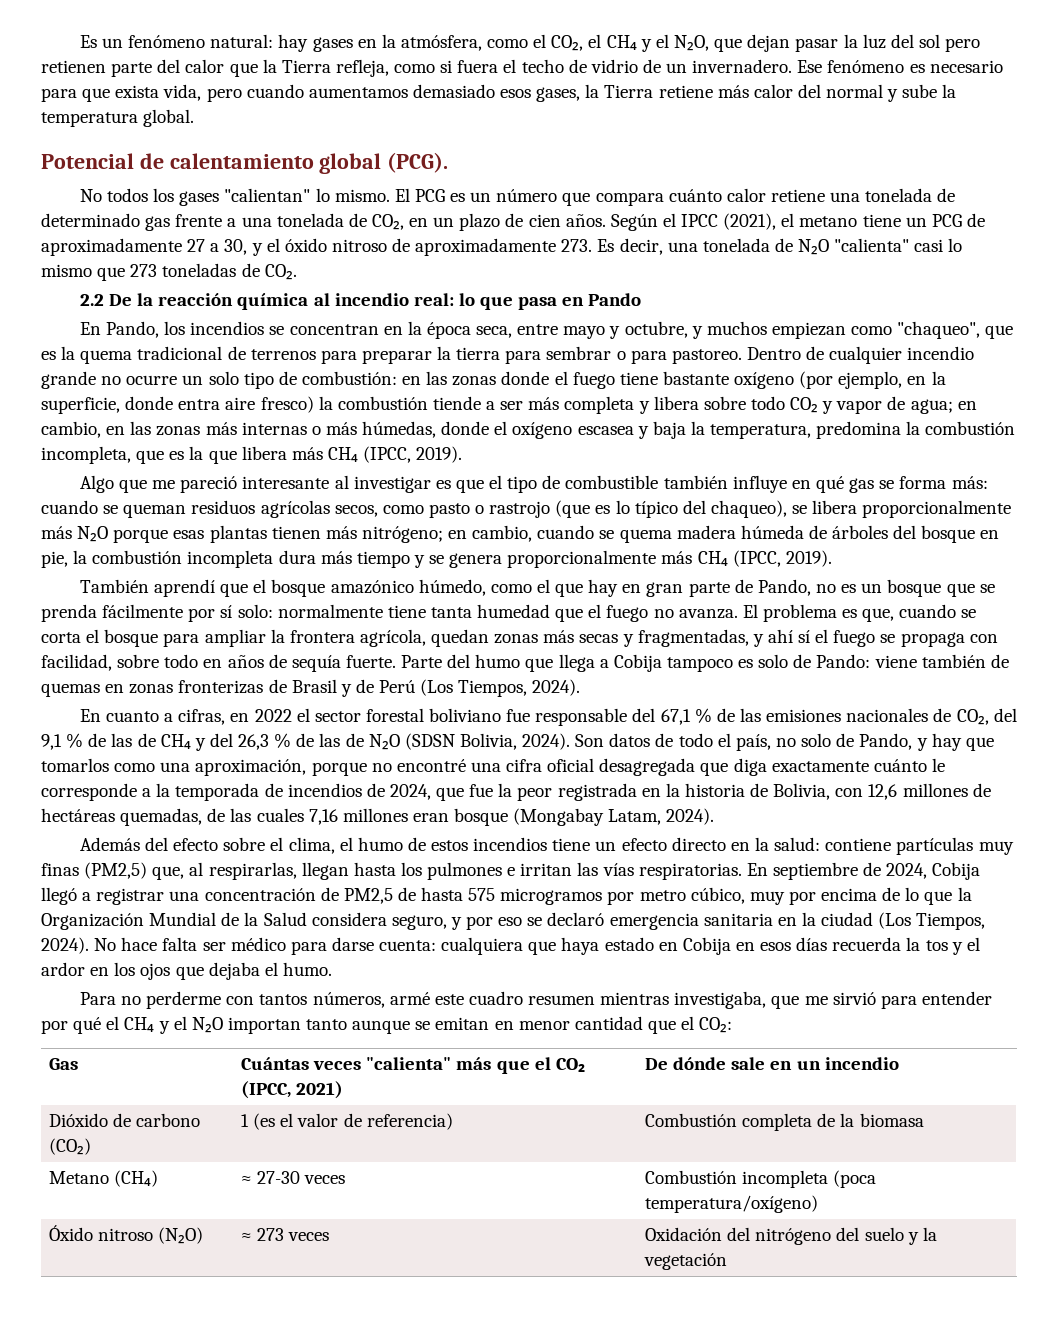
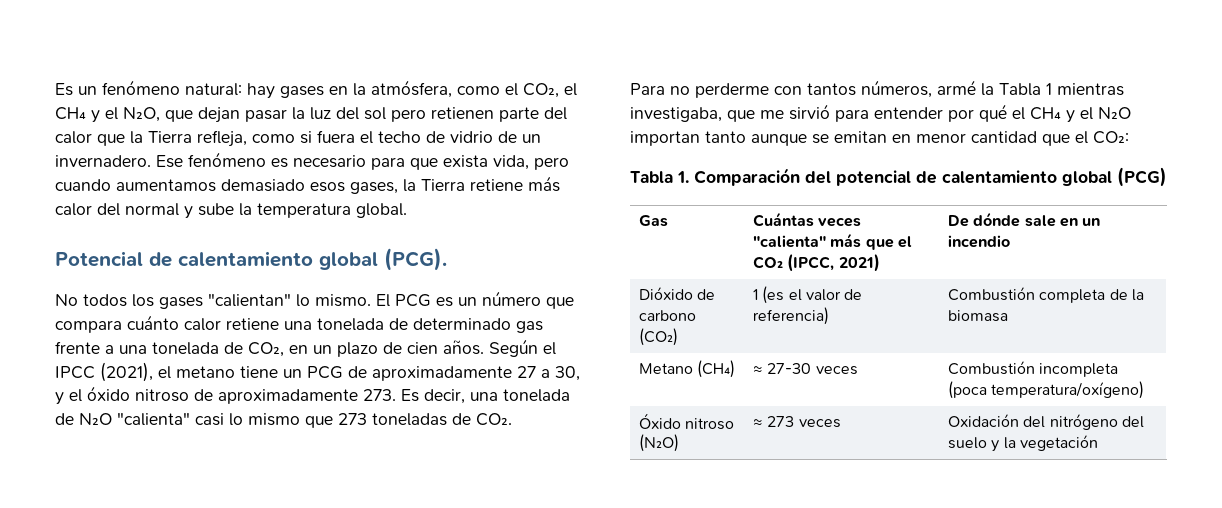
[79,293,642,310] [79,321,1014,339] [41,346,975,364] [41,371,946,389] [41,396,977,414] [41,421,1016,439] [41,446,463,464] [79,475,988,493] [41,500,1012,518] [41,525,1000,543] [41,550,832,568] [79,579,995,597] [41,604,977,622] [41,629,998,647] [41,654,1009,672] [41,679,581,697] [79,708,1017,726] [41,733,994,751] [41,758,945,776] [41,783,991,801] [41,808,715,826] [79,837,1014,855] [41,862,981,880] [41,887,972,905] [41,912,986,930] [41,937,980,955] [41,962,332,980] // 2.2 De la reacción química al incendio real: lo que pasa en Pando // En Pando, los incendios se concentran en la época seca, entre mayo y octubre, y muchos empiezan como "chaqueo", que es la quema tradicional de terrenos para preparar la tierra para sembrar o para pastoreo. Dentro de cualquier incendio grande no ocurre un solo tipo de combustión: en las zonas donde el fuego tiene bastante oxígeno (por ejemplo, en la superficie, donde entra aire fresco) la combustión tiende a ser más completa y libera sobre todo CO₂ y vapor de agua; en cambio, en las zonas más internas o más húmedas, donde el oxígeno escasea y baja la temperatura, predomina la combustión incompleta, que es la que libera más CH₄ (IPCC, 2019). // Algo que me pareció interesante al investigar es que el tipo de combustible también influye en qué gas se forma más: cuando se queman residuos agrícolas secos, como pasto o rastrojo (que es lo típico del chaqueo), se libera proporcionalmente más N₂O porque esas plantas tienen más nitrógeno; en cambio, cuando se quema madera húmeda de árboles del bosque en pie, la combustión incompleta dura más tiempo y se genera proporcionalmente más CH₄ (IPCC, 2019). // También aprendí que el bosque amazónico húmedo, como el que hay en gran parte de Pando, no es un bosque que se prenda fácilmente por sí solo: normalmente tiene tanta humedad que el fuego no avanza. El problema es que, cuando se corta el bosque para ampliar la frontera agrícola, quedan zonas más secas y fragmentadas, y ahí sí el fuego se propaga con facilidad, sobre todo en años de sequía fuerte. Parte del humo que llega a Cobija tampoco es solo de Pando: viene también de quemas en zonas fronterizas de Brasil y de Perú (Los Tiempos, 2024). // En cuanto a cifras, en 2022 el sector forestal boliviano fue responsable del 67,1 % de las emisiones nacionales de CO₂, del 9,1 % de las de CH₄ y del 26,3 % de las de N₂O (SDSN Bolivia, 2024). Son datos de todo el país, no solo de Pando, y hay que tomarlos como una aproximación, porque no encontré una cifra oficial desagregada que diga exactamente cuánto le corresponde a la temporada de incendios de 2024, que fue la peor registrada en la historia de Bolivia, con 12,6 millones de hectáreas quemadas, de las cuales 7,16 millones eran bosque (Mongabay Latam, 2024). // Además del efecto sobre el clima, el humo de estos incendios tiene un efecto directo en la salud: contiene partículas muy finas (PM2,5) que, al respirarlas, llegan hasta los pulmones e irritan las vías respiratorias. En septiembre de 2024, Cobija llegó a registrar una concentración de PM2,5 de hasta 575 microgramos por metro cúbico, muy por encima de lo que la Organización Mundial de la Salud considera seguro, y por eso se declaró emergencia sanitaria en la ciudad (Los Tiempos, 2024). No hace falta ser médico para darse cuenta: cualquiera que haya estado en Cobija en esos días recuerda la tos y el ardor en los ojos que dejaba el humo. -> (512, 419) none
[434,991,596,1005] este cuadro resumen -> [981,83,1052,96] la Tabla 1
(733, 1025) none -> [630,167,1167,187] // Tabla 1. Comparación del potencial de calentamiento global (PCG)

